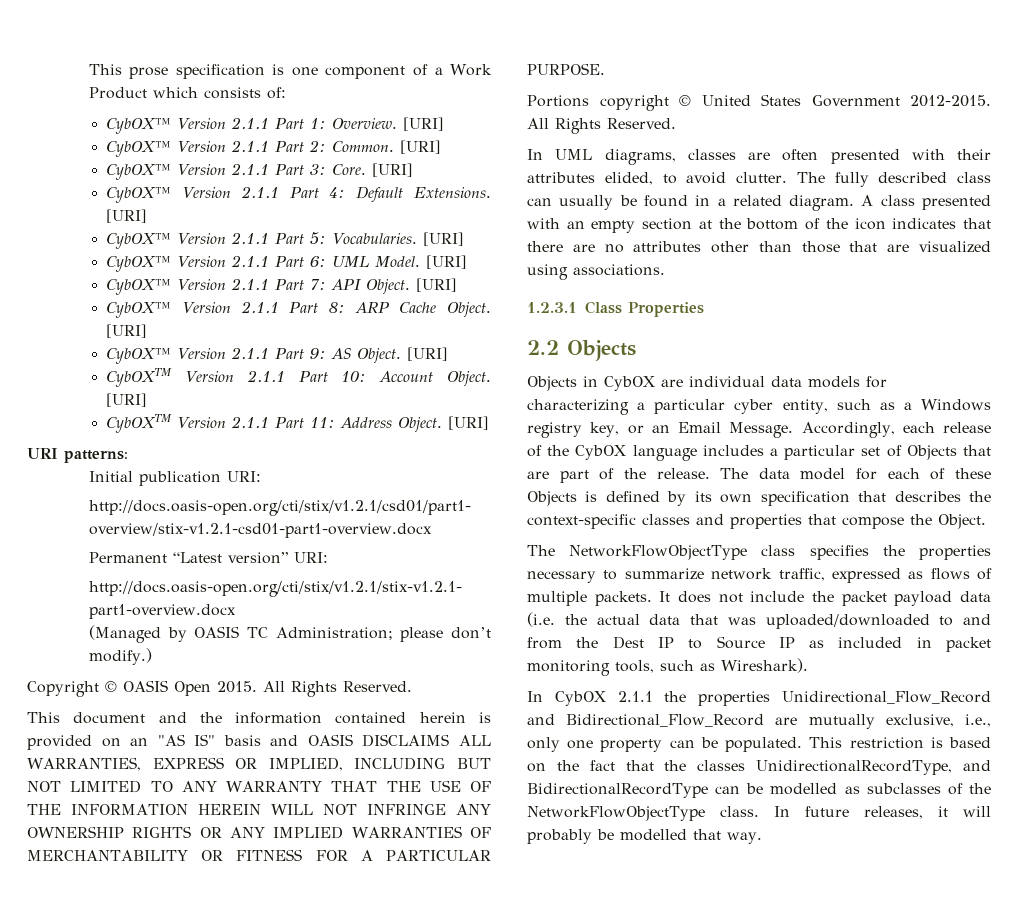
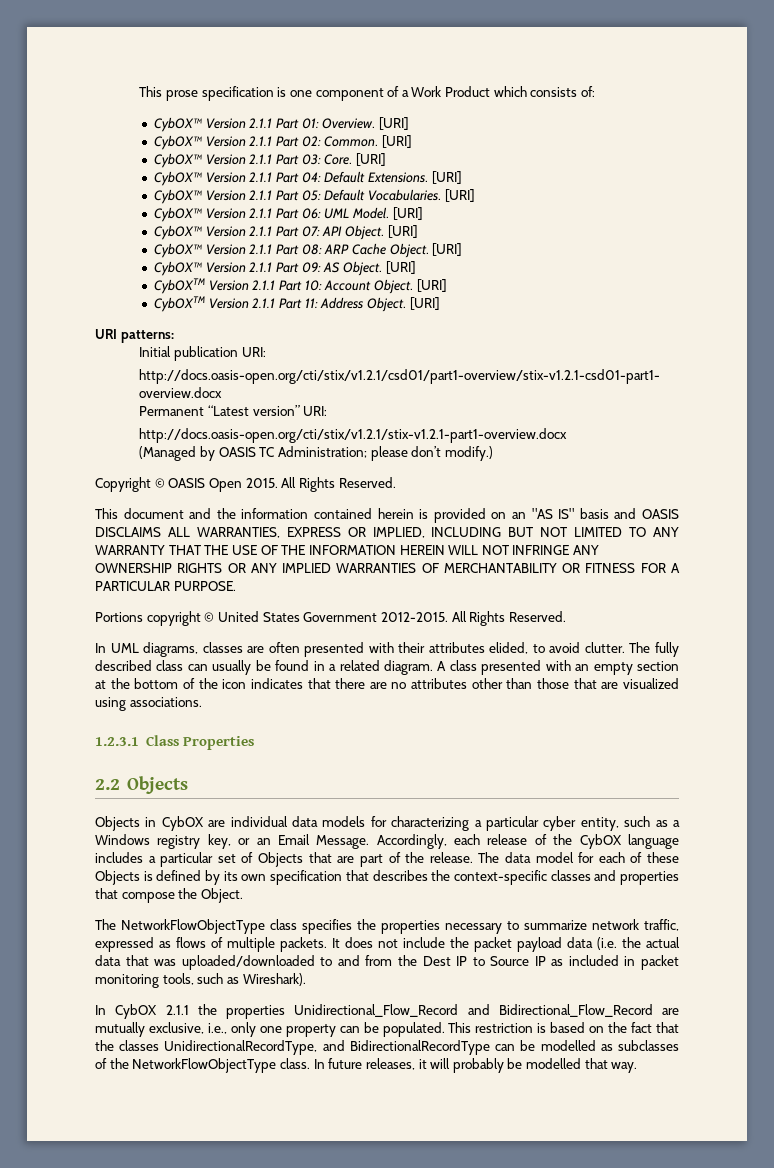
[310,118,327,129] 1: -> [301,118,319,129] 01:
[309,140,327,152] 2: -> [301,136,321,147] 02:
[310,164,327,175] 3: -> [301,154,321,165] 03:
[329,187,346,198] 4: -> [301,172,321,183] 04:
[310,232,327,245] 5: -> [301,189,366,201] 05: Default
[310,256,327,267] 6: -> [301,208,321,219] 06:
[310,279,327,290] 7: -> [301,226,320,237] 07:
[329,302,346,313] 8: -> [301,244,322,255] 08:
[310,348,327,359] 9: -> [301,262,321,273] 09:

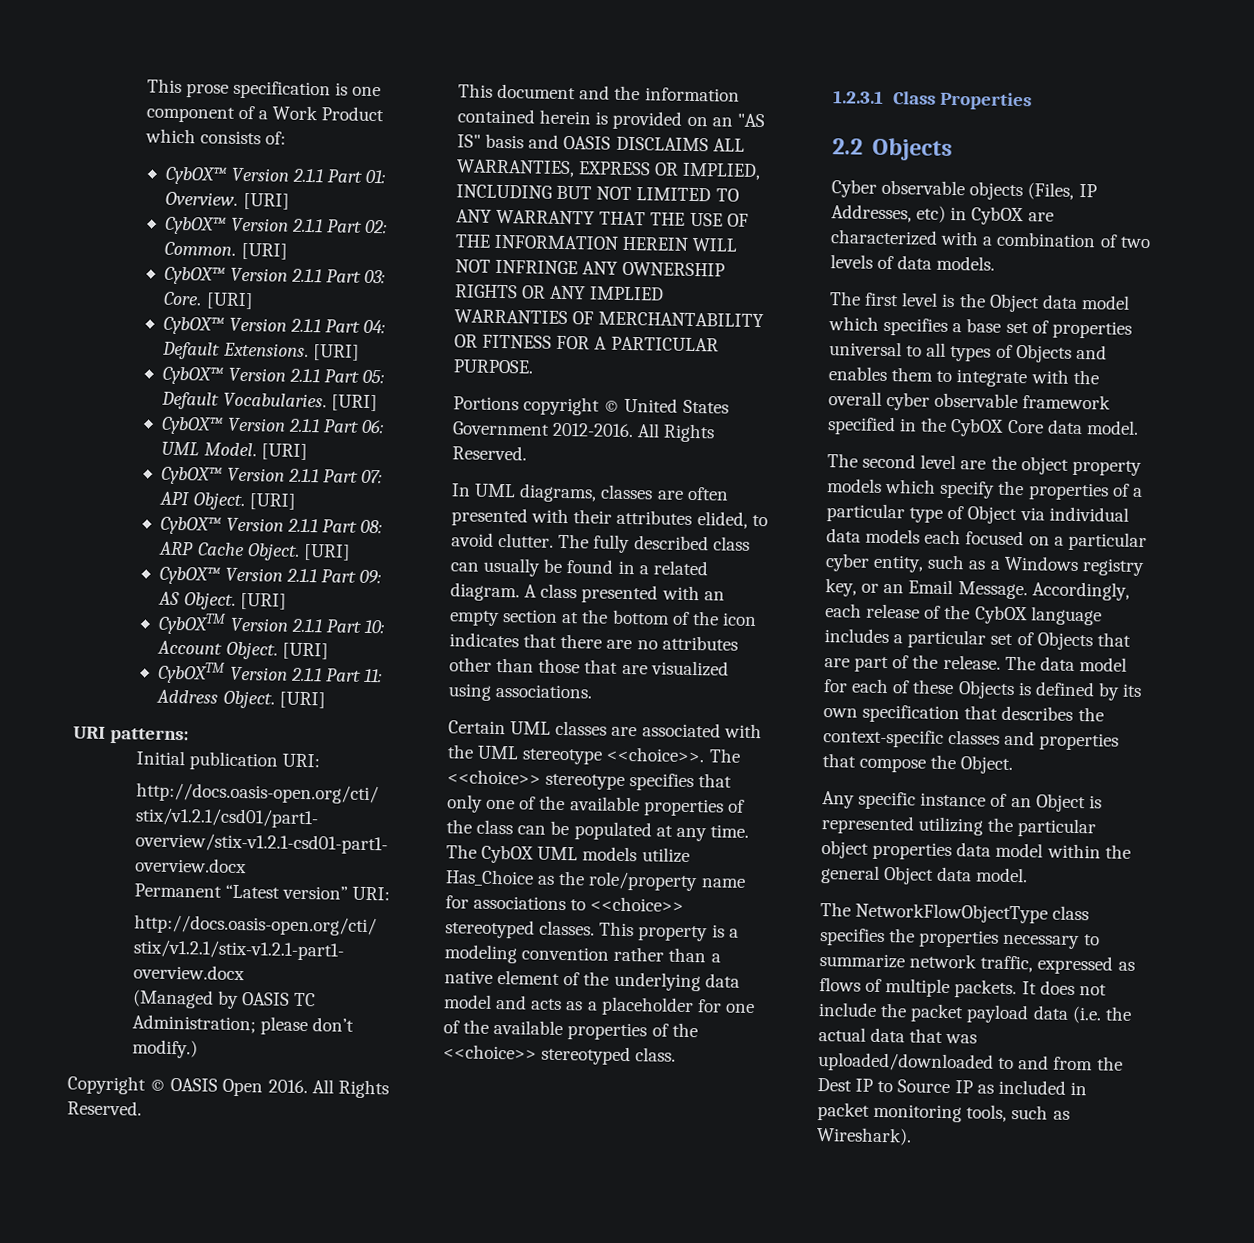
[245,478,278,488] 2015. -> [267,1079,308,1094] 2016.
[380,612,448,622] 2012-2015. -> [552,422,635,438] 2012-2016.
(202, 702) none -> [448,720,762,739] [447,744,741,765] [447,769,733,792] [447,794,745,817] [446,819,749,842] [446,844,690,864] [445,869,746,892] [445,895,685,912] [445,919,739,942] [444,944,721,964] [444,970,740,992] [443,994,755,1017] [443,1019,698,1041] [443,1044,677,1066] // Certain UML classes are associated with the UML stereotype <<choice>>. The <<choice>> stereotype specifies that only one of the available properties of the class can be populated at any time. The CybOX UML models utilize Has_Choice as the role/property name for associations to <<choice>> stereotyped classes. This property is a modeling convention rather than a native element of the underlying data model and acts as a placeholder for one of the available properties of the <<choice>> stereotyped class.
[95,816,470,831] Objects in CybOX are individual data models for characterizing -> [831,179,1097,201] [831,204,1054,226] [830,229,1151,249] [830,254,996,271] [829,291,1130,313] [828,316,1132,339] [829,341,1107,363] [828,366,1099,388] [828,391,1112,411] [827,416,1139,437] [827,453,1142,476] [827,478,1143,501] [826,503,1129,525] [826,528,1050,546] Cyber observable objects (Files, IP Addresses, etc) in CybOX are characterized with a combination of two levels of data models. // The first level is the Object data model which specifies a base set of properties universal to all types of Objects and enables them to integrate with the overall cyber observable framework specified in the CybOX Core data model. // The second level are the object property models which specify the properties of a particular type of Object via individual data models each focused on
(243, 895) none -> [822,791,1102,813] [821,815,1097,838] [821,840,1131,861] [820,865,1029,885] // Any specific instance of an Object is represented utilizing the particular object properties data model within the general Object data model.
[95,1004,679,1019] [95,1022,679,1037] [95,1040,679,1055] [95,1058,638,1073] // In CybOX 2.1.1 the properties Unidirectional_Flow_Record and Bidirectional_Flow_Record are mutually exclusive, i.e., only one property can be populated. This restriction is based on the fact that the classes UnidirectionalRecordType, and BidirectionalRecordType can be modelled as subclasses of the NetworkFlowObjectType class. In future releases, it will probably be modelled that way. -> (912, 1136) none

